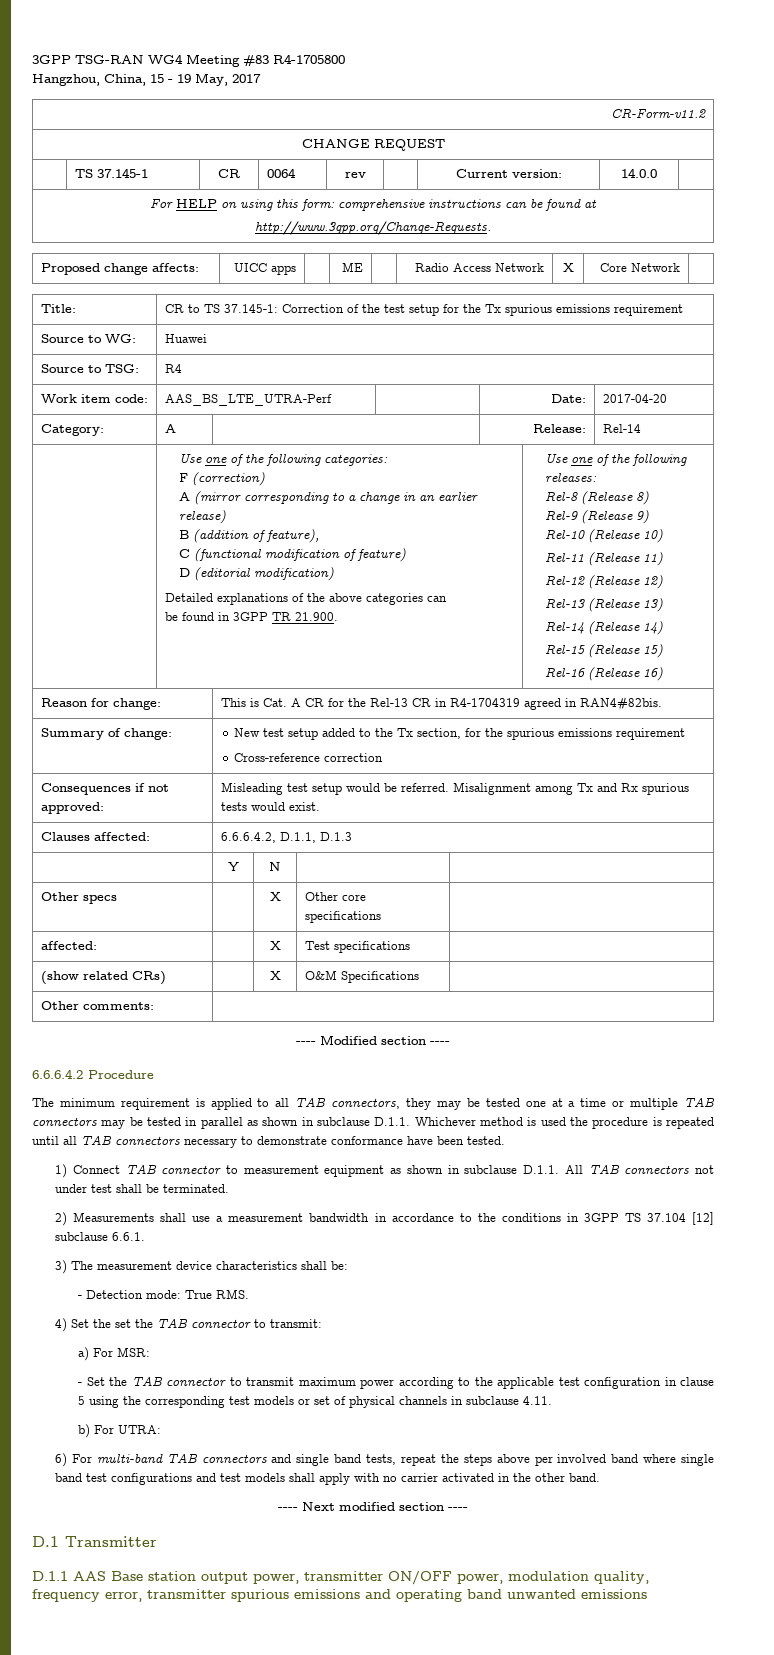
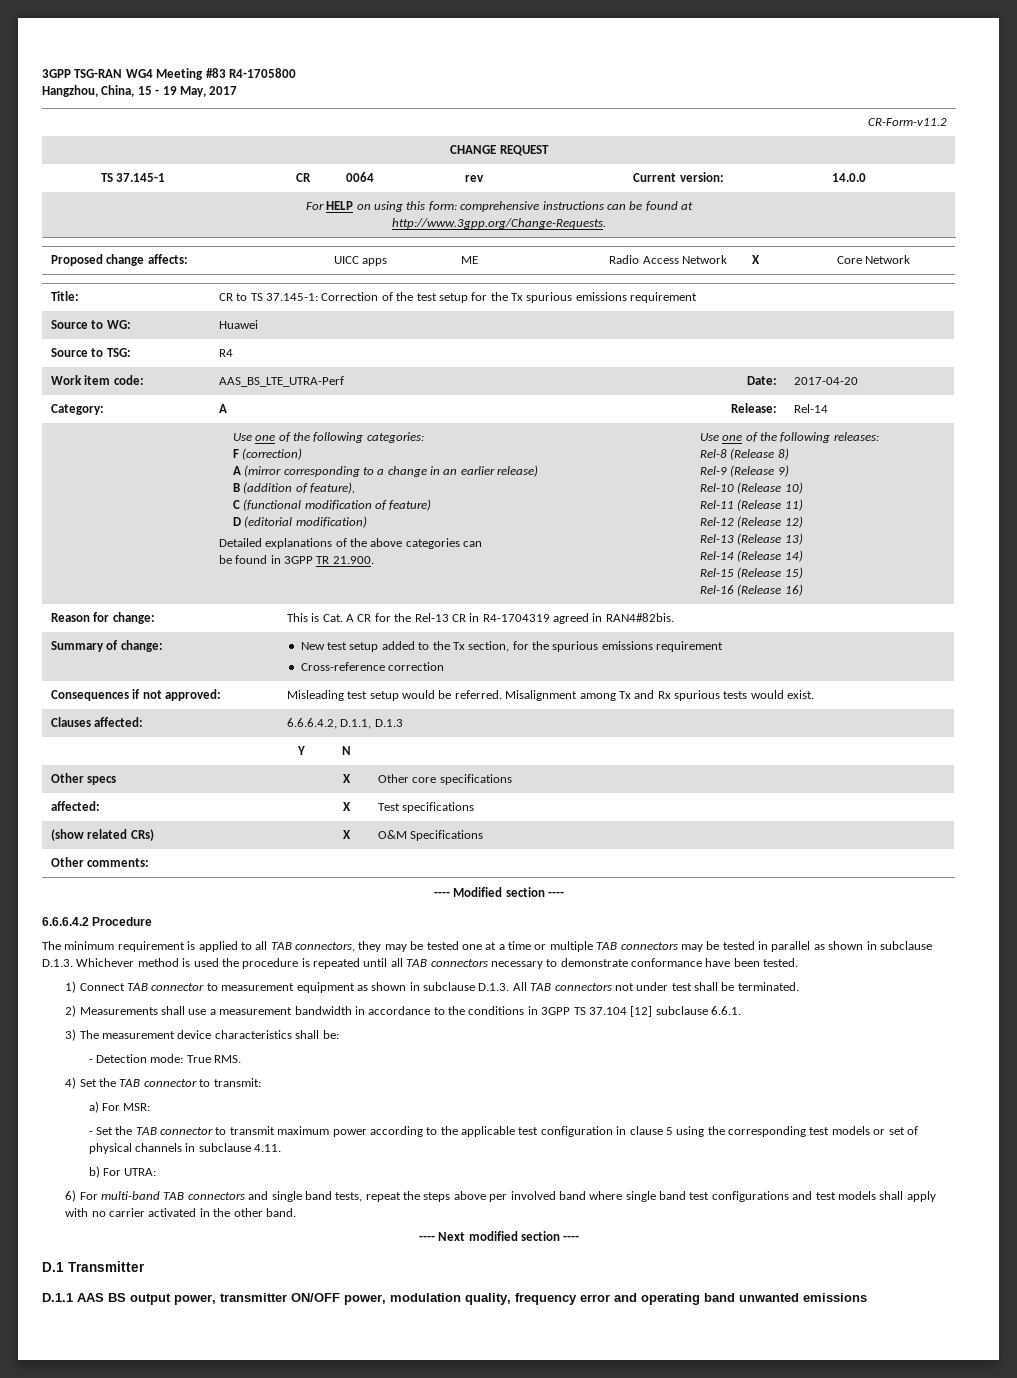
[374,1117,411,1126] D.1.1. -> [42,959,73,967] D.1.3.
[523,1165,560,1174] D.1.1. -> [478,983,510,991] D.1.3.
[115,1319,154,1328] set the -> (117, 1082) none
[111,1571,196,1581] Base station -> [108,1293,126,1302] BS
[105,1589,360,1602] error, transmitter spurious emissions -> [580,1294,610,1302] error

